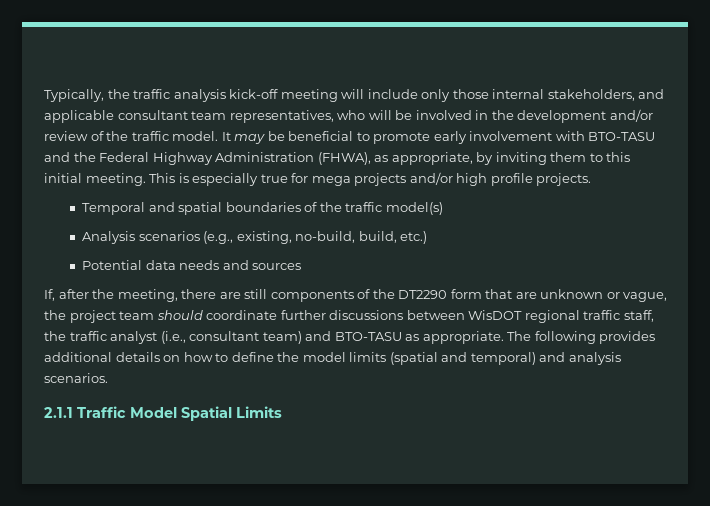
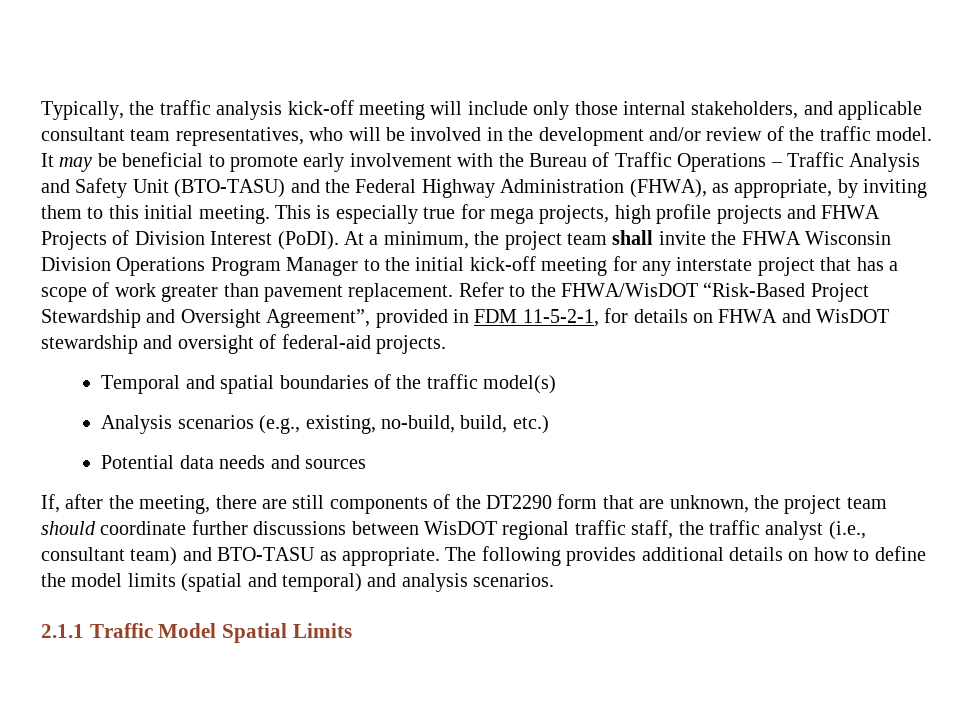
[588,132,656,141] BTO-TASU -> [498,152,921,172] [41,178,286,198] the Bureau of Traffic Operations – Traffic Analysis and Safety Unit (BTO-TASU)
[354,172,533,186] projects and/or high profile -> [539,204,881,224] [41,230,891,250] [41,256,898,276] [41,282,869,302] [41,308,890,328] [41,334,371,354] projects, high profile projects and FHWA Projects of Division Interest (PoDI). At a minimum, the project team shall invite the FHWA Wisconsin Division Operations Program Manager to the initial kick-off meeting for any interstate project that has a scope of work greater than pavement replacement. Refer to the FHWA/WisDOT “Risk-Based Project Stewardship and Oversight Agreement”, provided in FDM 11-5-2-1, for details on FHWA and WisDOT stewardship and oversight of federal-aid
[540,289,668,302] unknown or vague, -> [669,495,749,513] unknown,

